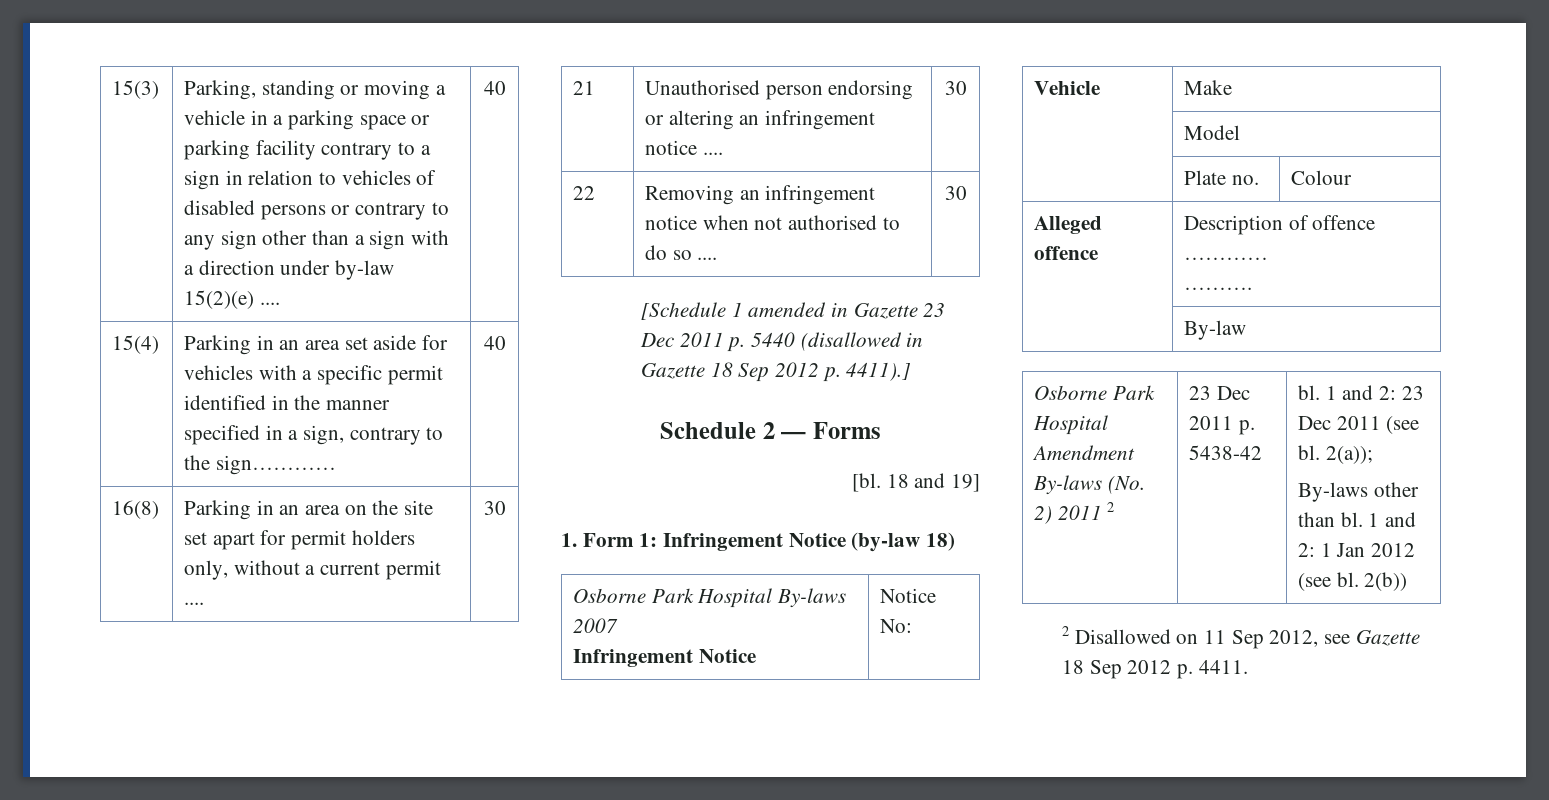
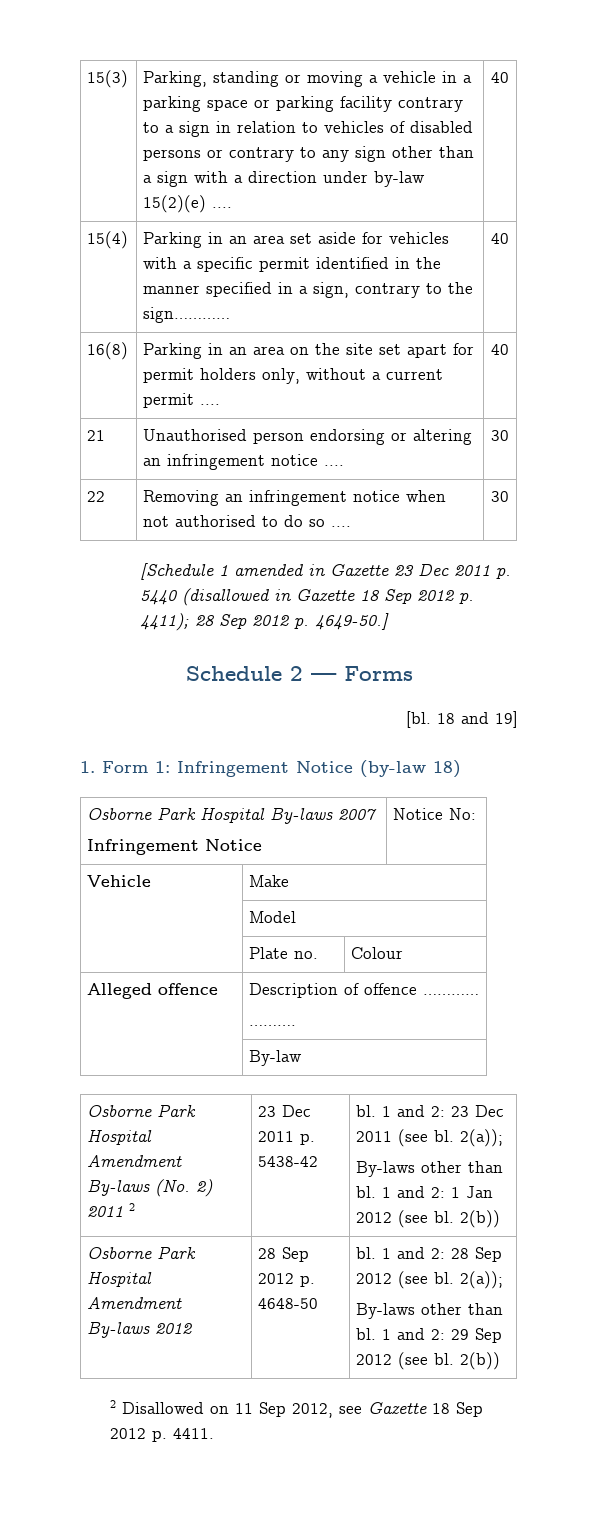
[483,501,506,515] 30 -> [491,344,509,355] 40
[846,362,912,381] 4411).] -> [140,613,390,631] 4411); 28 Sep 2012 p. 4649-50.]
(1408, 581) none -> [87,1246,197,1259] [87,1271,153,1287] [87,1297,183,1309] [87,1321,193,1338] [258,1247,310,1262] [258,1273,316,1287] [258,1298,319,1309] [356,1247,503,1262] [356,1271,504,1289] [356,1303,504,1319] [356,1328,503,1343] [356,1352,501,1370] // Osborne Park Hospital Amendment By-laws 2012 | 28 Sep 2012 p. 4648-50 | bl. 1 and 2: 28 Sep 2012 (see bl. 2(a)); // By-laws other than bl. 1 and 2: 29 Sep 2012 (see bl. 2(b))

